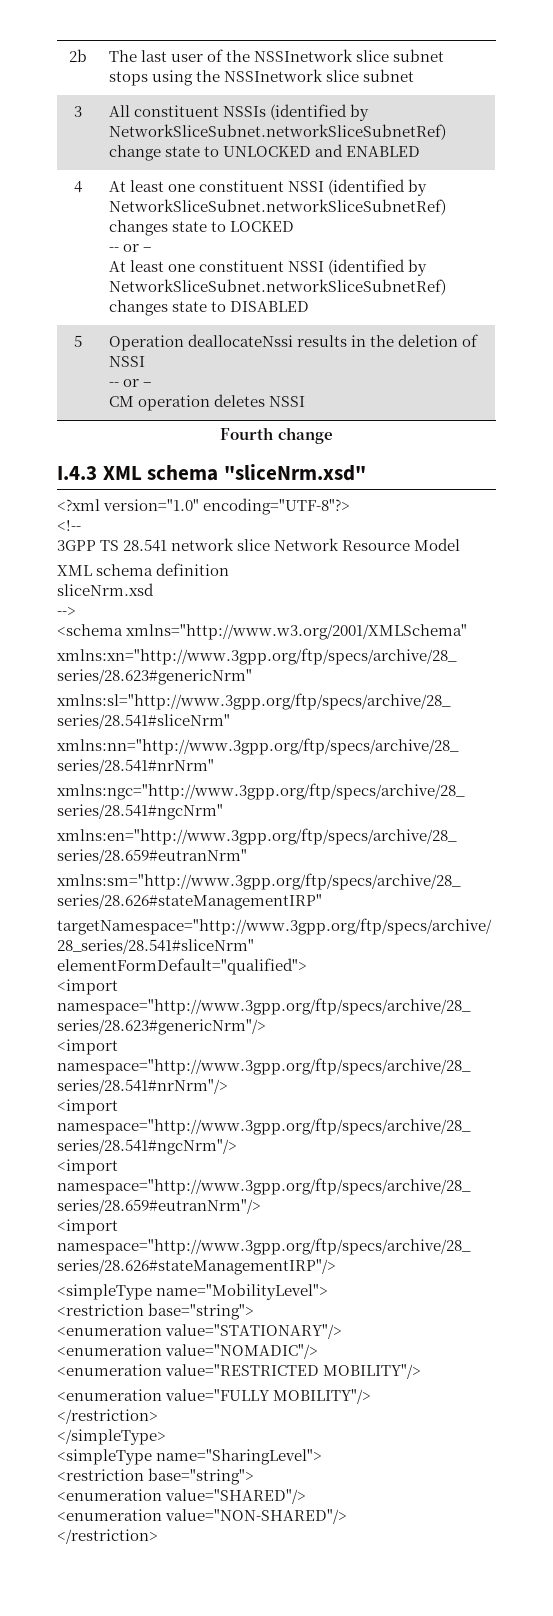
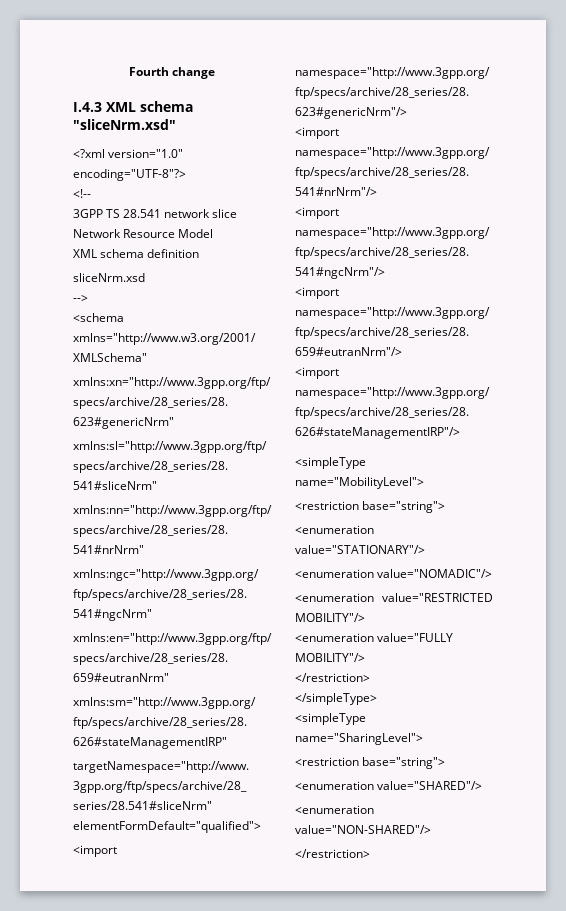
[69,49,87,62] [109,49,445,62] [109,69,415,86] [74,106,82,117] [109,104,370,121] [109,124,447,140] [109,144,421,161] [74,181,82,193] [109,179,428,196] [109,199,447,215] [109,220,295,236] [109,244,152,252] [109,259,428,276] [109,279,447,295] [109,300,310,316] [74,335,82,347] [109,334,479,351] [109,356,146,367] [109,379,152,387] [109,394,306,411] 2b | The last user of the NSSInetwork slice subnet stops using the NSSInetwork slice subnet // 3 | All constituent NSSIs (identified by NetworkSliceSubnet.networkSliceSubnetRef) change state to UNLOCKED and ENABLED // 4 | At least one constituent NSSI (identified by NetworkSliceSubnet.networkSliceSubnetRef) changes state to LOCKED // -- or – // At least one constituent NSSI (identified by NetworkSliceSubnet.networkSliceSubnetRef) changes state to DISABLED // 5 | Operation deallocateNssi results in the deletion of NSSI // -- or – // CM operation deletes NSSI // -> (128, 71) none

